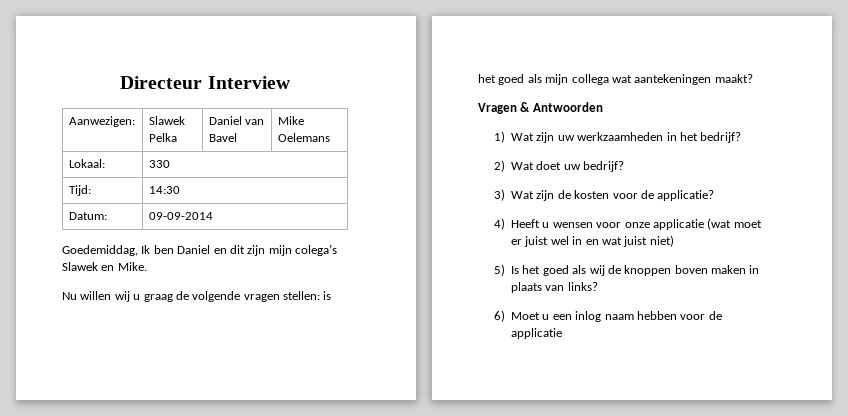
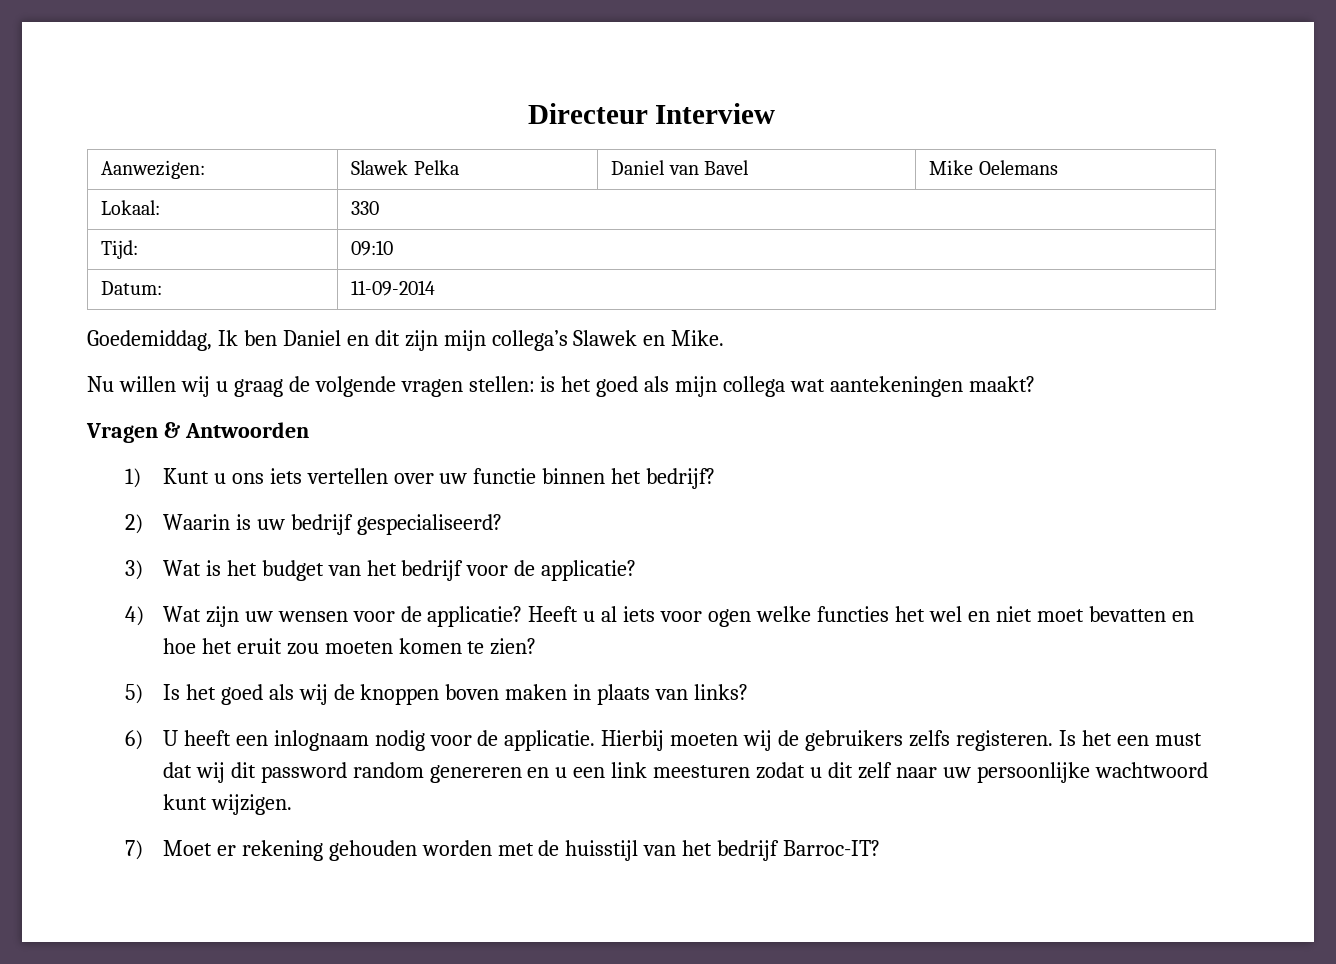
[148,186,180,194] 14:30 -> [351,240,394,256] 09:10
[148,212,213,220] 09-09-2014 -> [351,280,436,296] 11-09-2014
[295,244,337,256] colega’s -> [491,330,568,351] collega’s
[511,132,742,143] [493,160,625,172] [493,189,715,201] [493,218,762,230] [511,235,674,247] Wat zijn uw werkzaamheden in het bedrijf? // 2) Wat doet uw bedrijf? // 3) Wat zijn de kosten voor de applicatie? // 4) Heeft u wensen voor onze applicatie (wat moet er juist wel in en wat juist niet) -> [162,468,716,489] [124,514,502,535] [124,560,637,581] [124,606,1194,627] [162,638,537,655] Kunt u ons iets vertellen over uw functie binnen het bedrijf? // 2) Waarin is uw bedrijf gespecialiseerd? // 3) Wat is het budget van het bedrijf voor de applicatie? // 4) Wat zijn uw wensen voor de applicatie? Heeft u al iets voor ogen welke functies het wel en niet moet bevatten en hoe het eruit zou moeten komen te zien?
[511,311,722,322] [511,328,563,339] Moet u een inlog naam hebben voor de applicatie -> [162,730,1202,751] [162,762,1208,783] [162,794,292,815] [124,840,881,861] U heeft een inlognaam nodig voor de applicatie. Hierbij moeten wij de gebruikers zelfs registeren. Is het een must dat wij dit password random genereren en u een link meesturen zodat u dit zelf naar uw persoonlijke wachtwoord kunt wijzigen. // 7) Moet er rekening gehouden worden met de huisstijl van het bedrijf Barroc-IT?

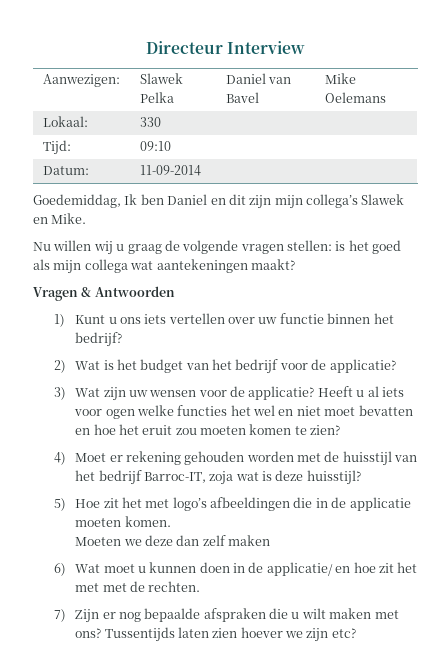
[162,514,502,535] [124,560,143,580] Waarin is uw bedrijf gespecialiseerd? // 3) -> (67, 366) none
[124,606,144,626] 4) -> [54,387,67,400] 3)
[124,684,749,705] [124,730,1202,751] [162,762,1208,783] [162,794,292,815] [124,840,143,860] 5) Is het goed als wij de knoppen boven maken in plaats van links? // 6) U heeft een inlognaam nodig voor de applicatie. Hierbij moeten wij de gebruikers zelfs registeren. Is het een must dat wij dit password random genereren en u een link meesturen zodat u dit zelf naar uw persoonlijke wachtwoord kunt wijzigen. // 7) -> [54,452,67,465] 4)
[783,840,881,856] Barroc-IT? -> [143,470,361,485] [54,497,411,511] [75,516,171,527] [75,535,271,546] [54,562,418,576] [75,581,201,592] [54,608,399,623] [75,627,356,642] Barroc-IT, zoja wat is deze huisstijl? // 5) Hoe zit het met logo’s afbeeldingen die in de applicatie moeten komen. // Moeten we deze dan zelf maken // 6) Wat moet u kunnen doen in de applicatie/ en hoe zit het met met de rechten. // 7) Zijn er nog bepaalde afspraken die u wilt maken met ons? Tussentijds laten zien hoever we zijn etc?

